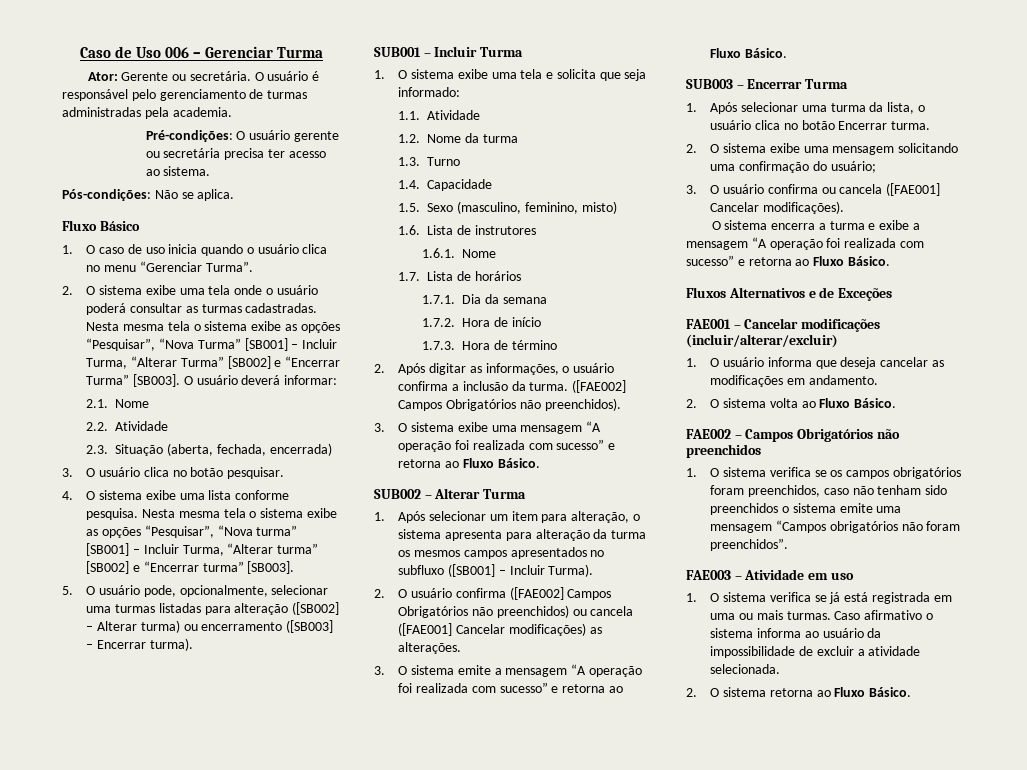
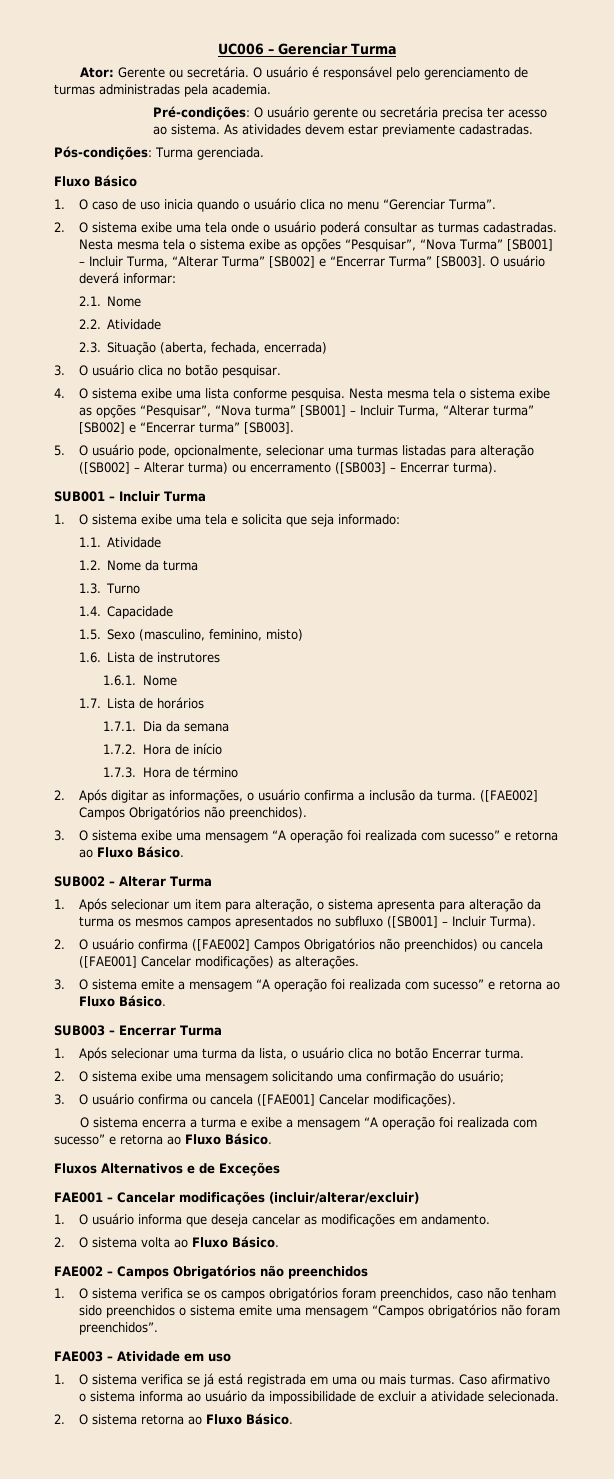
[79,46,189,58] Caso de Uso 006 -> [217,43,264,55] UC006
[62,189,235,201] // Pós-condições: Não se aplica. -> [223,124,533,137] [54,146,264,160] As atividades devem estar previamente cadastradas. // Pós-condições: Turma gerenciada.

